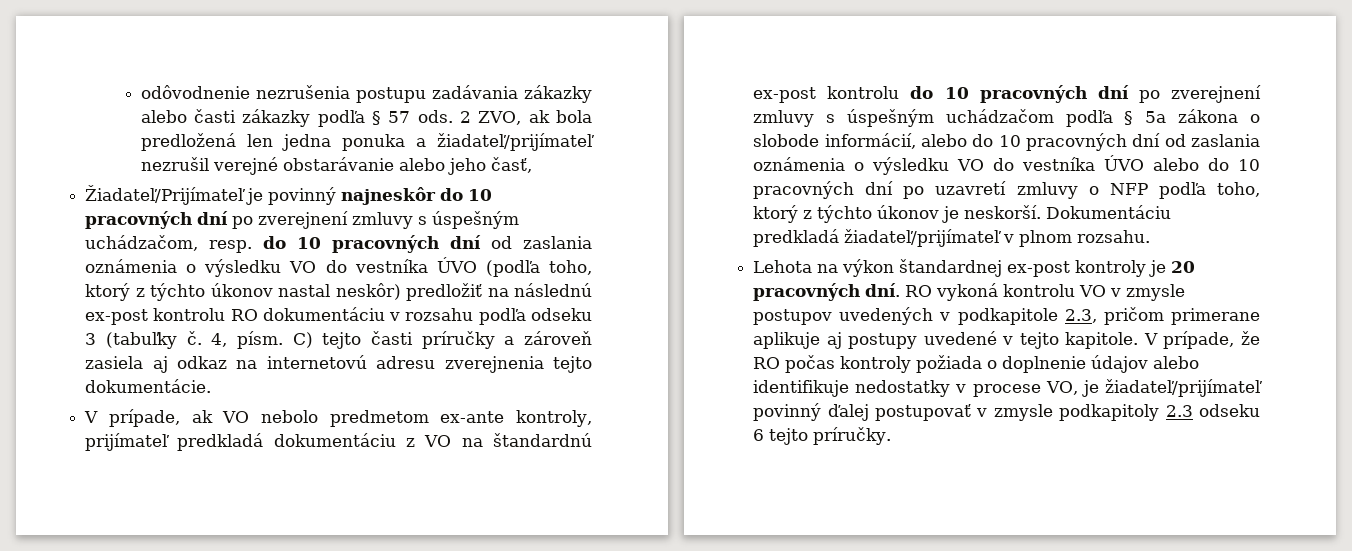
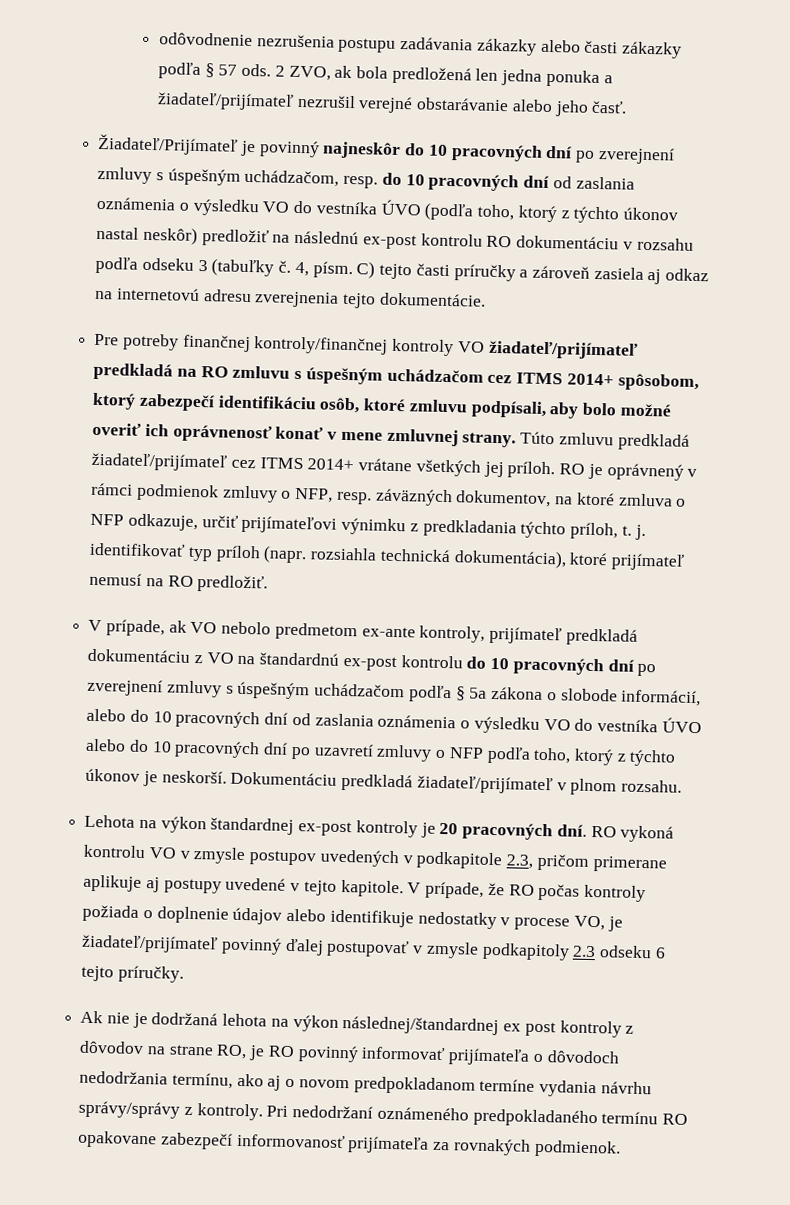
[490,157,532,173] časť, -> [591,100,628,114] časť.
(212, 386) none -> [94,333,638,360] [93,362,699,392] [92,392,672,419] [92,422,690,451] [91,452,698,481] [91,482,687,508] [90,513,646,541] [89,542,686,571] [89,572,269,593] // Pre potreby finančnej kontroly/finančnej kontroly VO žiadateľ/prijímateľ predkladá na RO zmluvu s úspešným uchádzačom cez ITMS 2014+ spôsobom, ktorý zabezpečí identifikáciu osôb, ktoré zmluvu podpísali, aby bolo možné overiť ich oprávnenosť konať v mene zmluvnej strany. Túto zmluvu predkladá žiadateľ/prijímateľ cez ITMS 2014+ vrátane všetkých jej príloh. RO je oprávnený v rámci podmienok zmluvy o NFP, resp. záväzných dokumentov, na ktoré zmluva o NFP odkazuje, určiť prijímateľovi výnimku z predkladania týchto príloh, t. j. identifikovať typ príloh (napr. rozsiahla technická dokumentácia), ktoré prijímateľ nemusí na RO predložiť.
(892, 436) none -> [80,1010,635,1038] [79,1040,620,1066] [79,1070,652,1098] [78,1100,689,1128] [78,1130,621,1158] // Ak nie je dodržaná lehota na výkon následnej/štandardnej ex post kontroly z dôvodov na strane RO, je RO povinný informovať prijímateľa o dôvodoch nedodržania termínu, ako aj o novom predpokladanom termíne vydania návrhu správy/správy z kontroly. Pri nedodržaní oznámeného predpokladaného termínu RO opakovane zabezpečí informovanosť prijímateľa za rovnakých podmienok.

